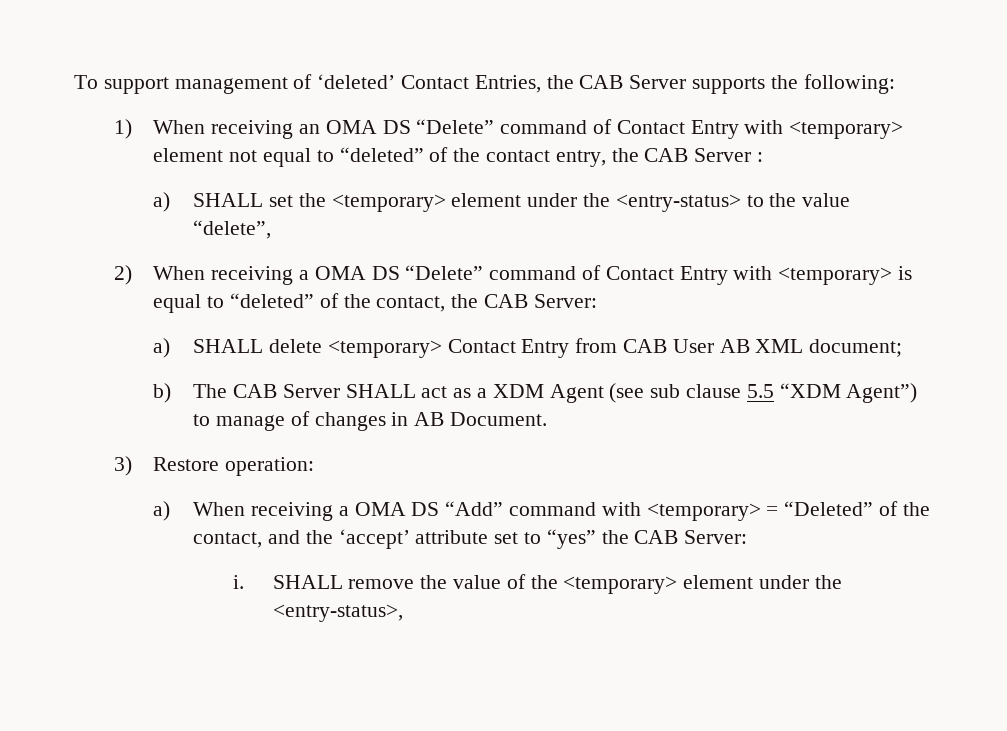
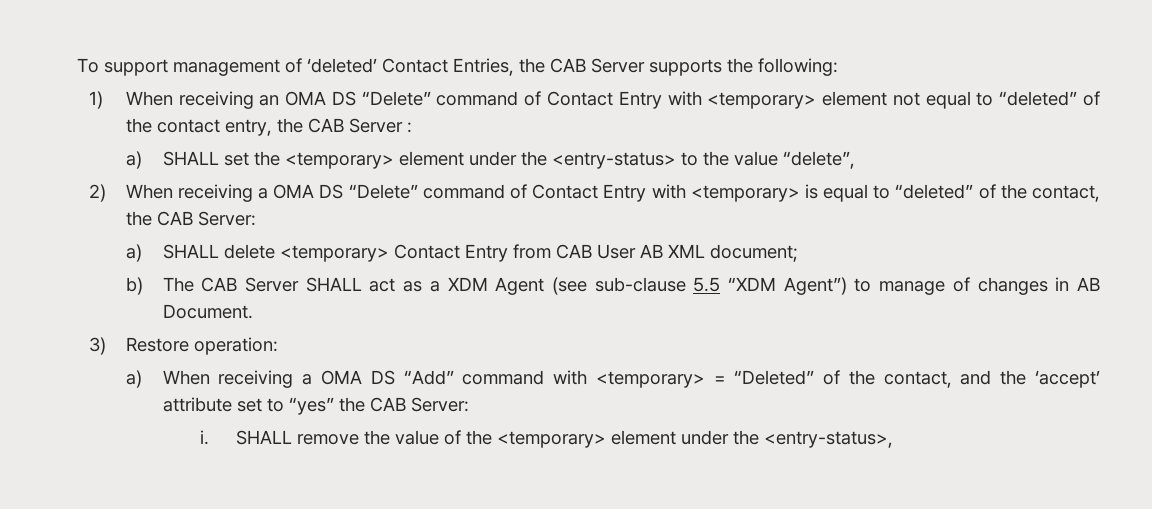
[650,384,741,398] sub clause -> [594,277,686,292] sub-clause

